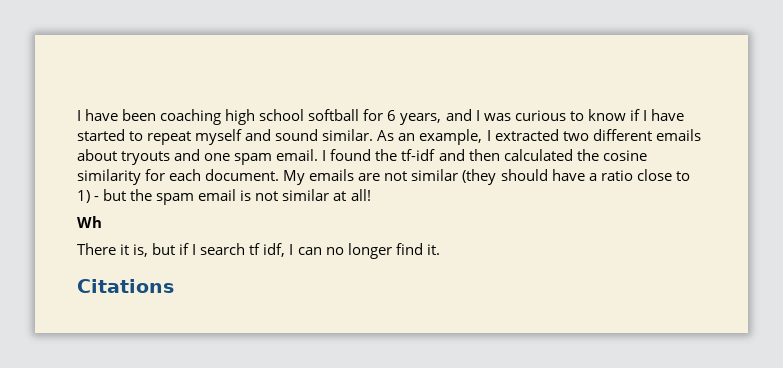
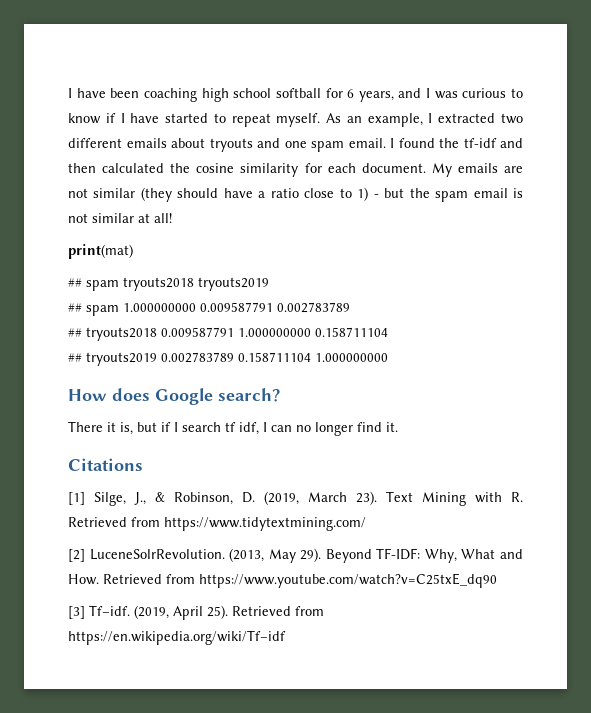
[195,129,374,145] myself and sound similar. -> [276,113,321,127] myself.
[77,216,102,228] Wh -> [68,244,133,259] [68,277,269,291] [68,302,350,316] [68,327,388,341] [68,352,388,366] [68,388,280,405] print(mat) // ## spam tryouts2018 tryouts2019 // ## spam 1.000000000 0.009587791 0.002783789 // ## tryouts2018 0.009587791 1.000000000 0.158711104 // ## tryouts2019 0.002783789 0.158711104 1.000000000 // How does Google search?
(174, 286) none -> [68,491,523,506] [68,517,366,531] [68,548,523,563] [68,573,497,588] [68,605,324,620] [68,630,286,645] // [1] Silge, J., & Robinson, D. (2019, March 23). Text Mining with R. Retrieved from https://www.tidytextmining.com/ // [2] LuceneSolrRevolution. (2013, May 29). Beyond TF-IDF: Why, What and How. Retrieved from https://www.youtube.com/watch?v=C25txE_dq90 // [3] Tf–idf. (2019, April 25). Retrieved from https://en.wikipedia.org/wiki/Tf–idf

